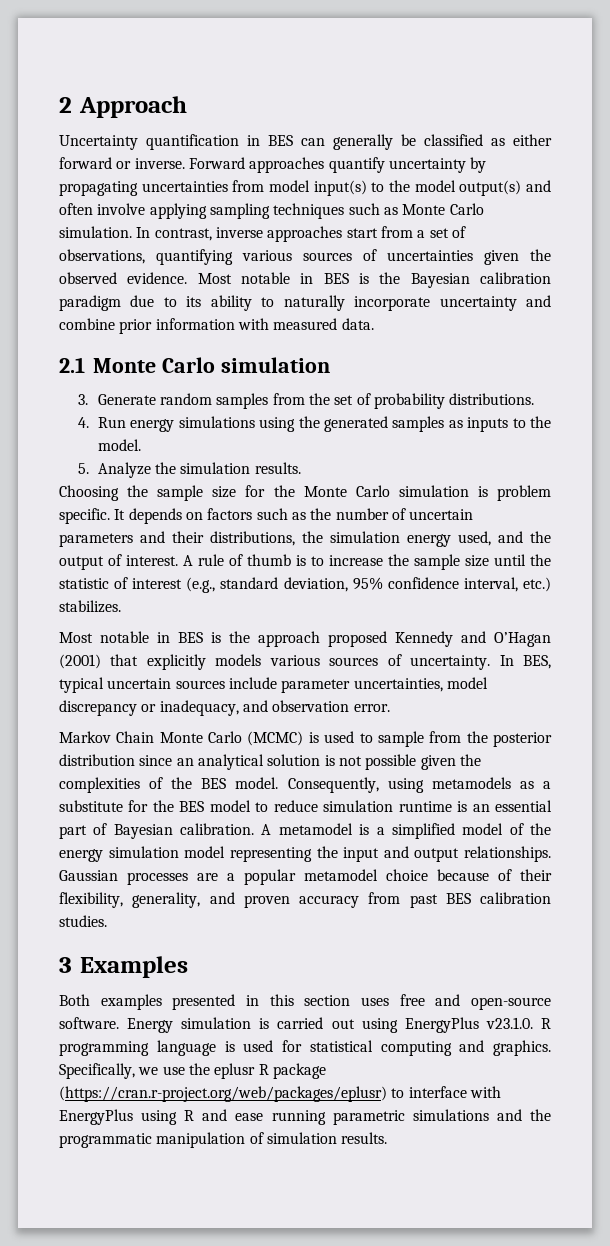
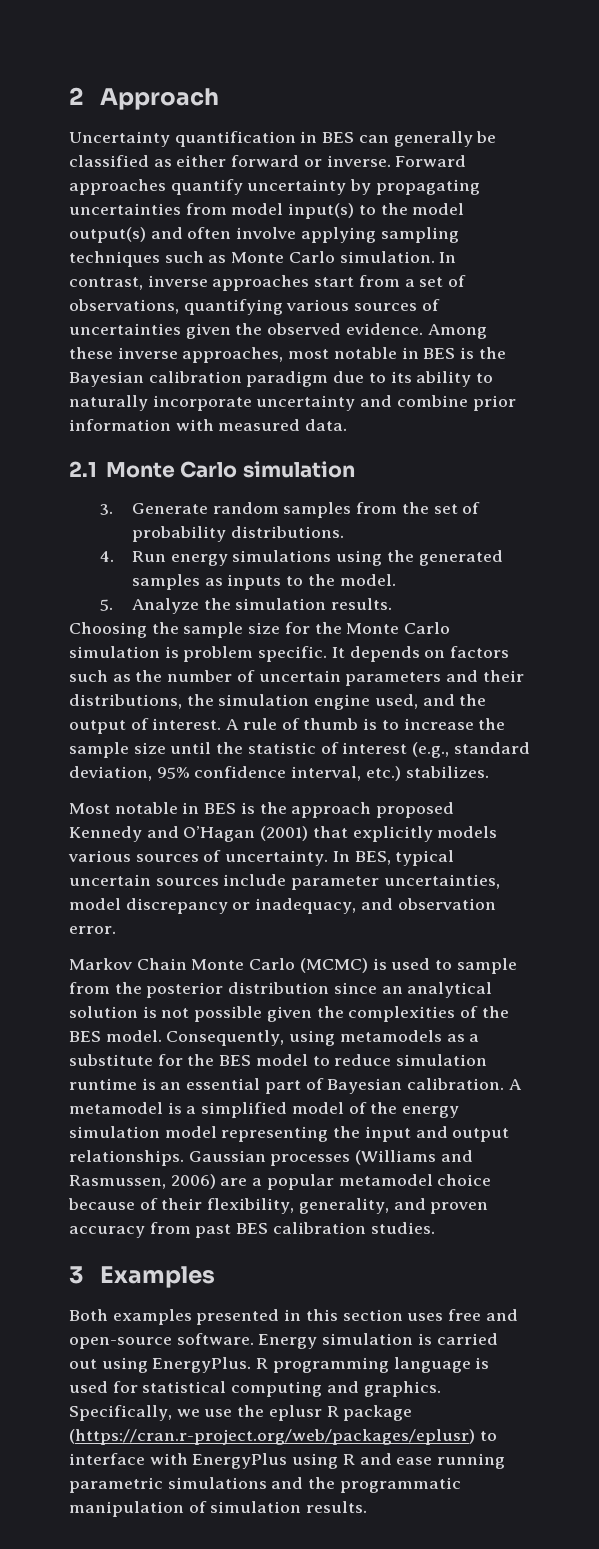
[197,273,232,284] Most -> [427,324,487,339] [69,347,330,363] Among these inverse approaches, most
[407,534,451,547] energy -> [314,694,371,710] engine
(188, 878) none -> [355,1150,473,1165] [69,1174,216,1189] (Williams and Rasmussen, 2006)
[404,1017,533,1033] EnergyPlus v23.1.0. -> [152,1357,252,1373] EnergyPlus.

